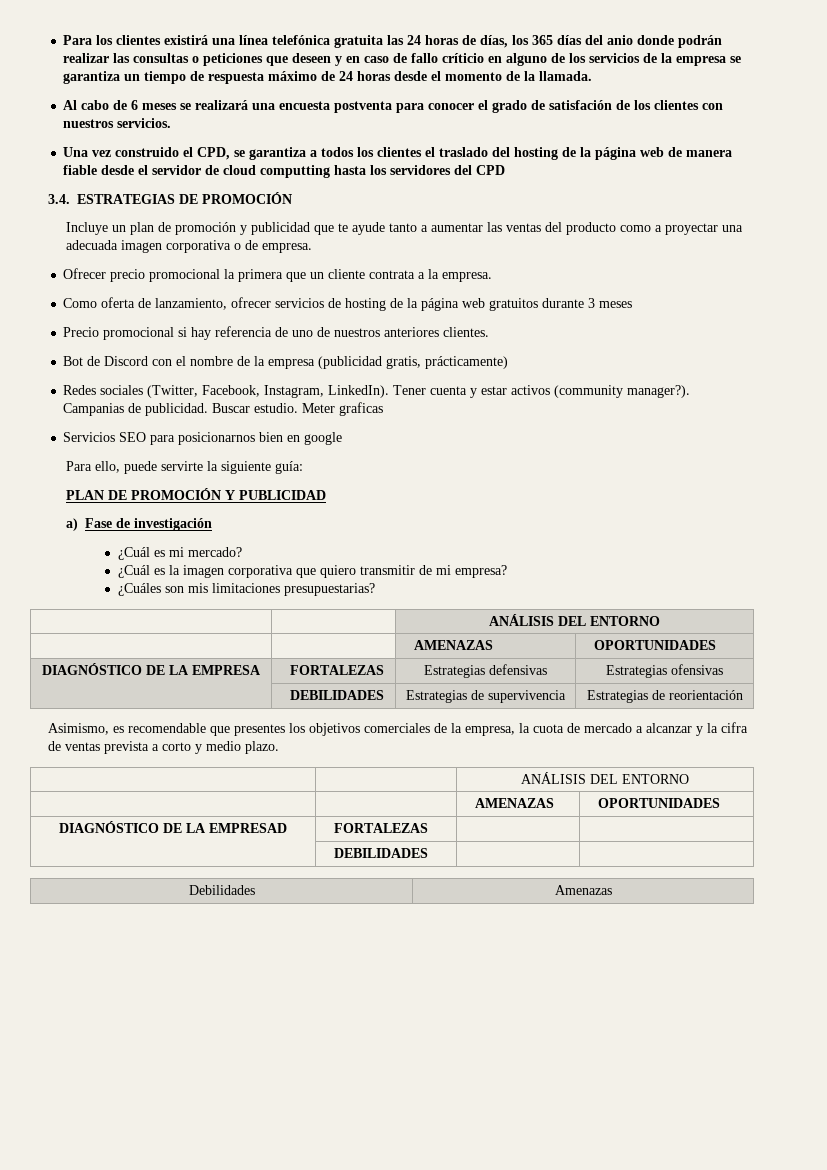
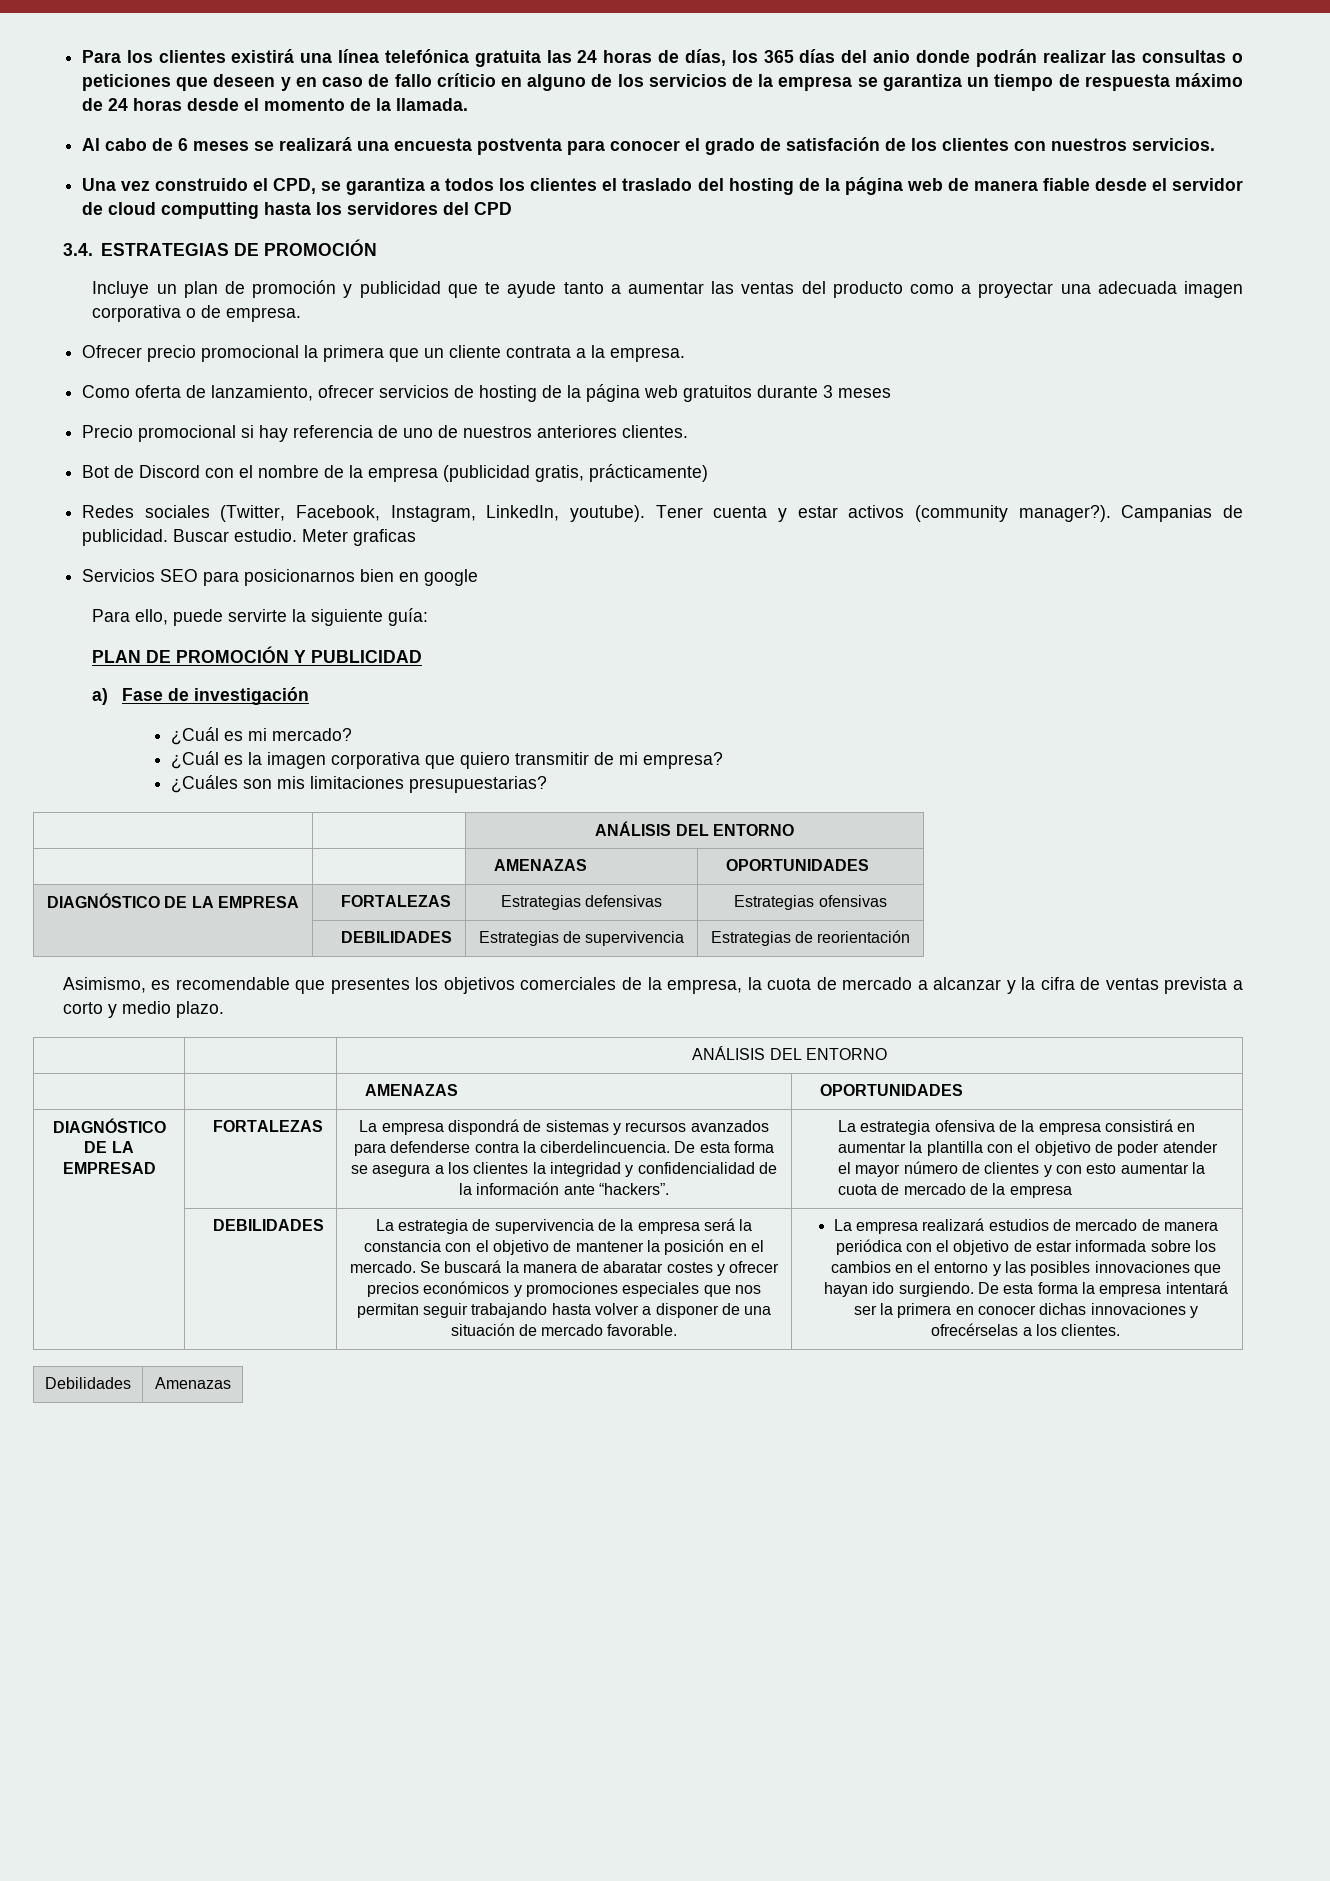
[328,385,390,398] LinkedIn). -> [486,505,645,522] LinkedIn, youtube).
[333,848,428,858] | // | DEBILIDADES | | -> [359,1119,769,1135] [353,1141,775,1156] [351,1162,777,1177] [459,1182,669,1195] [838,1119,1196,1135] [838,1141,1218,1156] [838,1161,1205,1177] [838,1183,1072,1198] [213,1219,325,1231] [375,1218,753,1234] [364,1239,764,1255] [349,1260,780,1276] [367,1281,761,1297] [356,1303,772,1318] [450,1323,678,1336] [833,1218,1218,1234] [835,1239,1217,1255] [830,1261,1222,1276] [824,1281,1228,1297] [853,1303,1198,1318] [931,1323,1121,1336] La empresa dispondrá de sistemas y recursos avanzados para defenderse contra la ciberdelincuencia. De esta forma se asegura a los clientes la integridad y confidencialidad de la información ante “hackers”. | La estrategia ofensiva de la empresa consistirá en aumentar la plantilla con el objetivo de poder atender el mayor número de clientes y con esto aumentar la cuota de mercado de la empresa // | DEBILIDADES | La estrategia de supervivencia de la empresa será la constancia con el objetivo de mantener la posición en el mercado. Se buscará la manera de abaratar costes y ofrecer precios económicos y promociones especiales que nos permitan seguir trabajando hasta volver a disponer de una situación de mercado favorable. | La empresa realizará estudios de mercado de manera periódica con el objetivo de estar informada sobre los cambios en el entorno y las posibles innovaciones que hayan ido surgiendo. De esta forma la empresa intentará ser la primera en conocer dichas innovaciones y ofrecérselas a los clientes.

